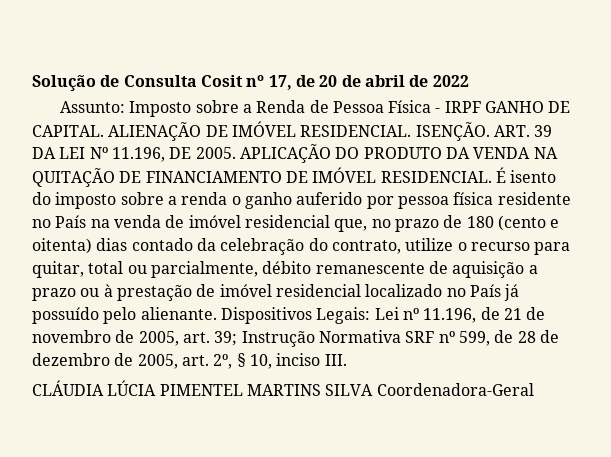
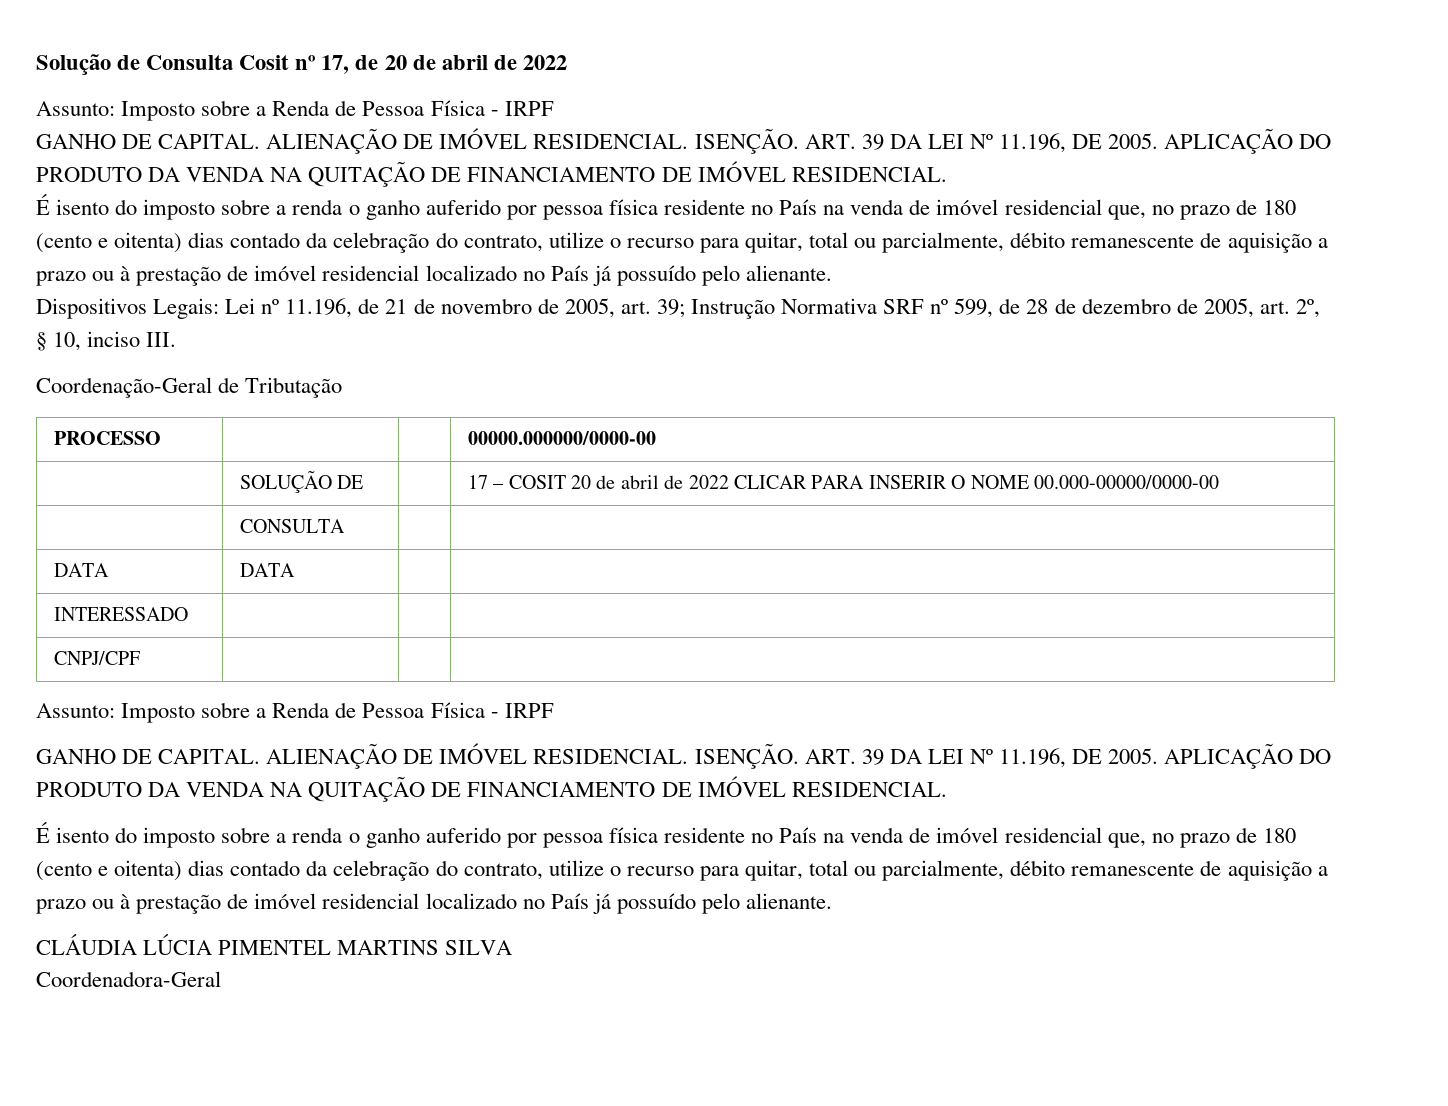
(481, 107) none -> (554, 108) //
(492, 177) none -> (947, 174) //
(217, 313) none -> (832, 273) //
(347, 360) none -> [36,377,343,398] [53,431,161,445] [467,431,656,445] [239,471,364,493] [467,475,1219,489] [239,519,345,533] [53,563,109,577] [239,563,295,577] [53,607,188,621] [53,651,140,665] [36,702,554,723] [36,743,1332,769] [36,776,947,802] [36,822,1296,848] [36,860,1328,881] [36,893,832,914] // Coordenação-Geral de Tributação // PROCESSO | | | 00000.000000/0000-00 // | SOLUÇÃO DE | | 17 – COSIT 20 de abril de 2022 CLICAR PARA INSERIR O NOME 00.000-00000/0000-00 // | CONSULTA | | // DATA | DATA | | // INTERESSADO | | | // CNPJ/CPF | | | // Assunto: Imposto sobre a Renda de Pessoa Física - IRPF // GANHO DE CAPITAL. ALIENAÇÃO DE IMÓVEL RESIDENCIAL. ISENÇÃO. ART. 39 DA LEI Nº 11.196, DE 2005. APLICAÇÃO DO PRODUTO DA VENDA NA QUITAÇÃO DE FINANCIAMENTO DE IMÓVEL RESIDENCIAL. // É isento do imposto sobre a renda o ganho auferido por pessoa física residente no País na venda de imóvel residencial que, no prazo de 180 (cento e oitenta) dias contado da celebração do contrato, utilize o recurso para quitar, total ou parcialmente, débito remanescente de aquisição a prazo ou à prestação de imóvel residencial localizado no País já possuído pelo alienante.
(374, 390) none -> (513, 947) //

